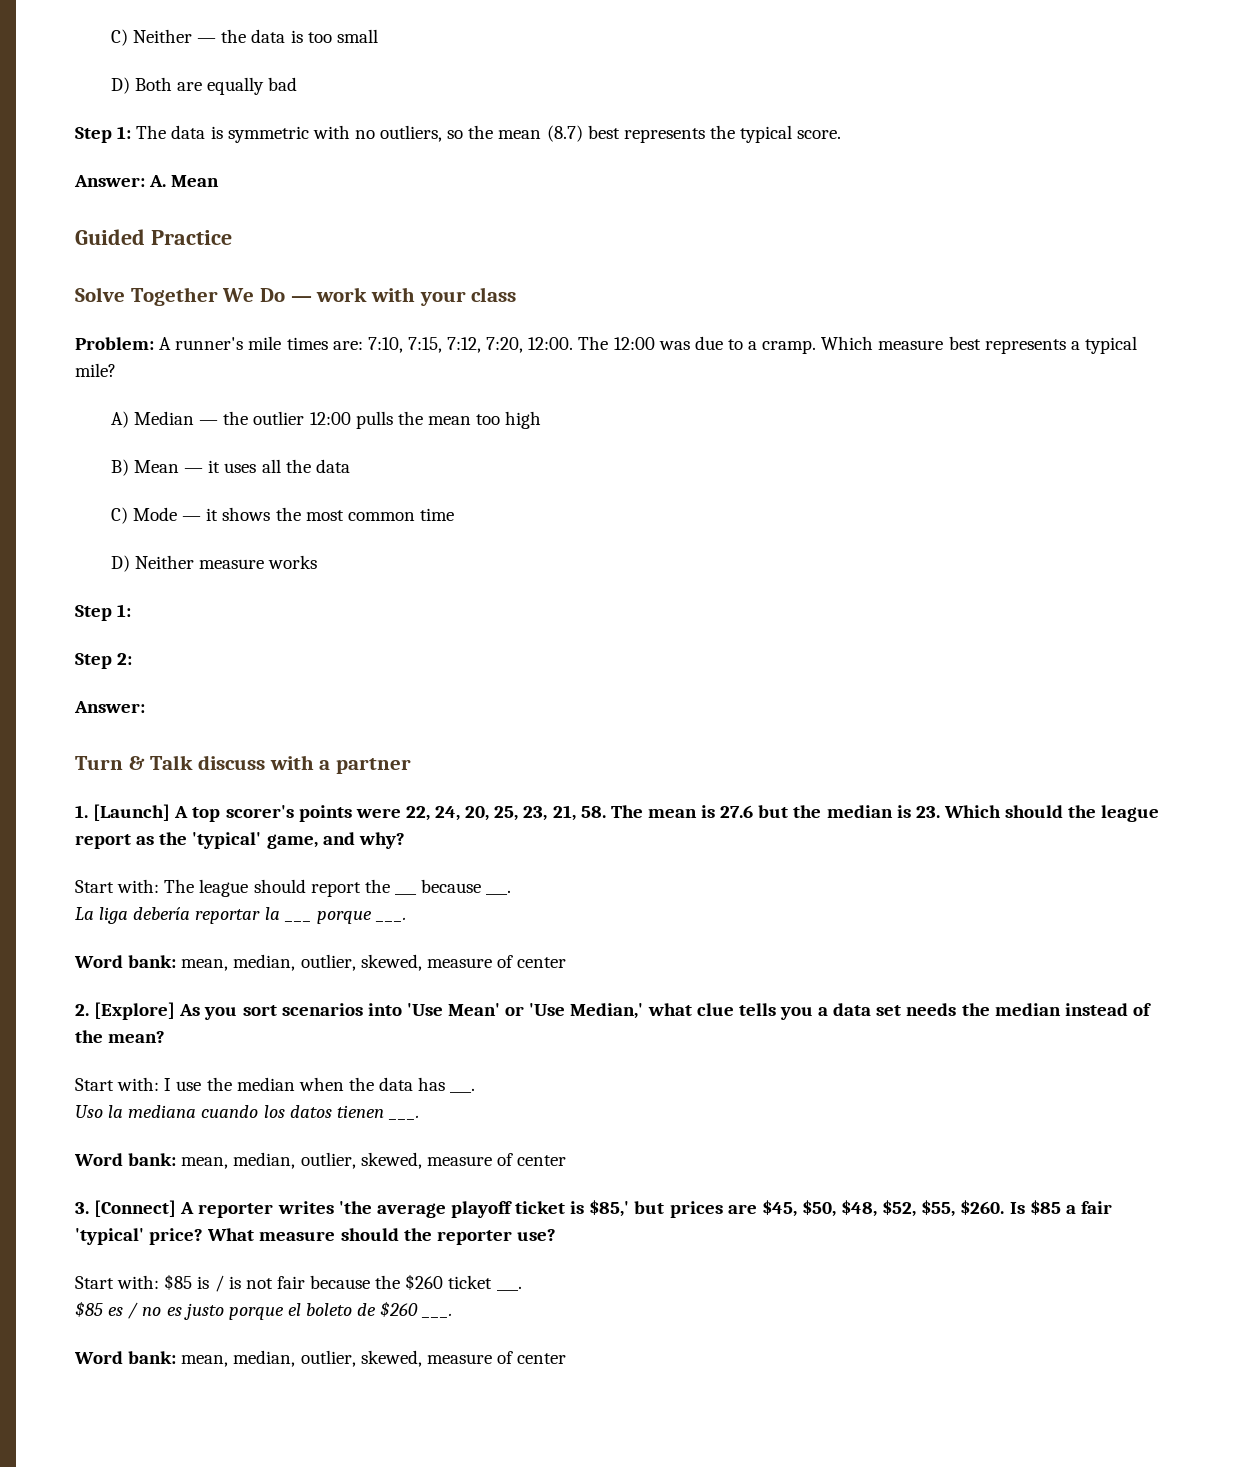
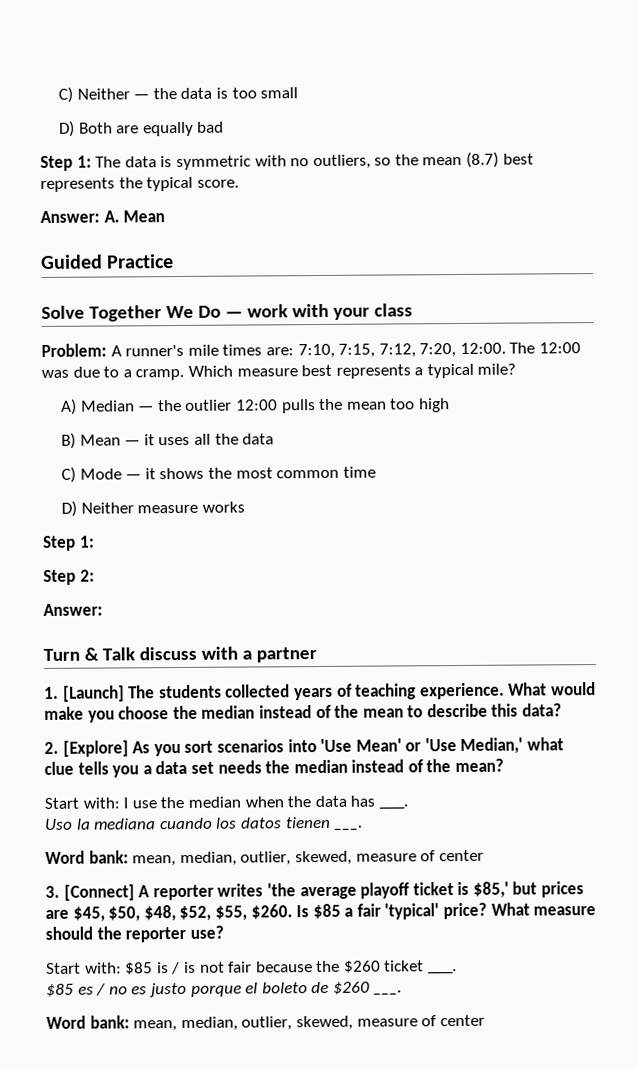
[174,805,1160,822] [75,832,405,849] [75,879,390,897] [394,893,417,895] [421,879,512,895] [75,907,280,924] [283,911,406,924] [74,954,567,971] A top scorer's points were 22, 24, 20, 25, 23, 21, 58. The mean is 27.6 but the median is 23. Which should the league report as the 'typical' game, and why? // Start with: The league should report the ___ because ___. // La liga debería reportar la ___ porque ___. // Word bank: mean, median, outlier, skewed, measure of center -> [128,682,596,701] [44,703,563,723] The students collected years of teaching experience. What would make you choose the median instead of the mean to describe this data?

